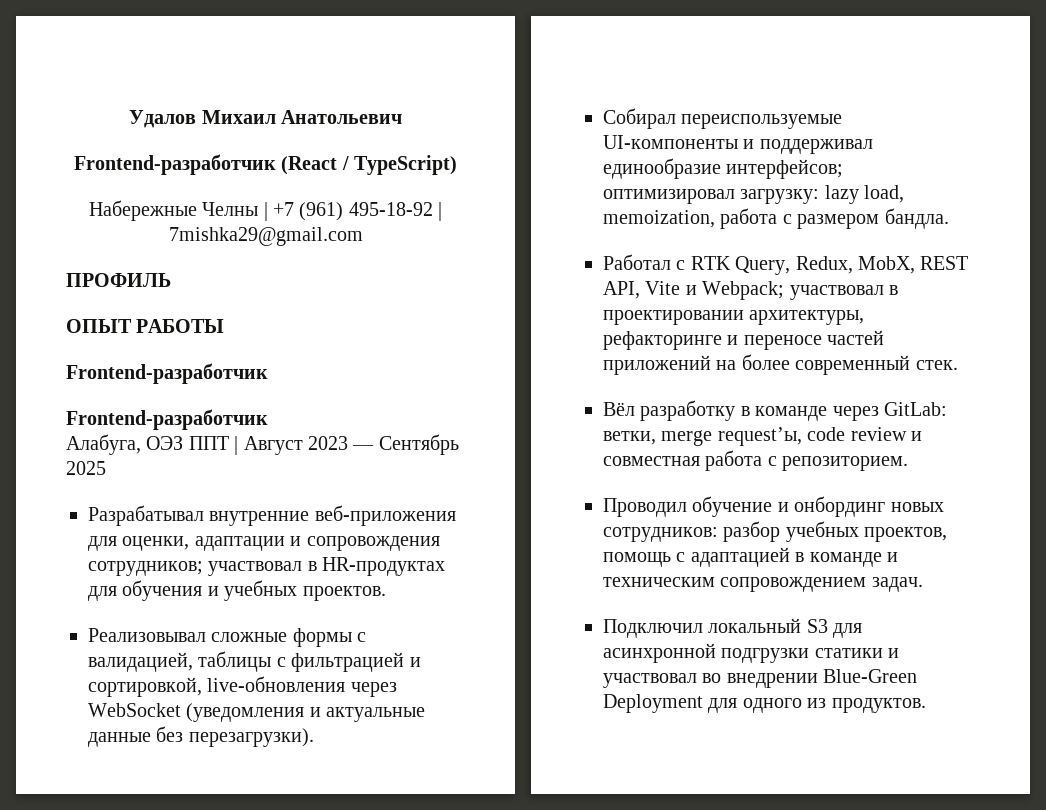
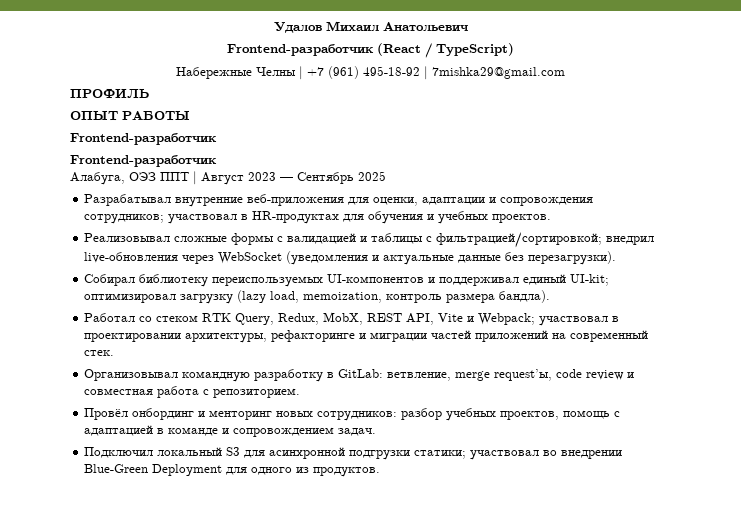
[88,651,421,672] [88,677,202,697] валидацией, таблицы с фильтрацией и сортировкой, -> [287,232,655,248] валидацией и таблицы с фильтрацией/сортировкой; внедрил
[681,114,843,129] [603,135,873,154] [603,158,844,179] [603,185,905,204] [603,208,949,229] переиспользуемые UI-компоненты и поддерживал единообразие интерфейсов; оптимизировал загрузку: lazy load, memoization, работа с размером бандла. -> [139,274,610,287] [84,290,551,304] библиотеку переиспользуемых UI-компонентов и поддерживал единый UI-kit; оптимизировал загрузку (lazy load, memoization, контроль размера бандла).
[676,260,686,270] с -> [139,315,199,322] со стеком
[743,335,822,350] переносе -> [370,332,428,342] миграции
[741,354,790,370] более -> (567, 336) none
[603,400,947,421] [603,431,656,445] Вёл разработку в команде через GitLab: ветки, -> [84,369,452,382] Организовывал командную разработку в GitLab: ветвление,
[603,496,886,517] Проводил обучение и онбординг -> [84,408,273,420] Провёл онбординг и менторинг
[603,577,715,587] техническим -> (230, 431) none
[814,648,900,658] статики и -> [414,450,467,459] статики;

